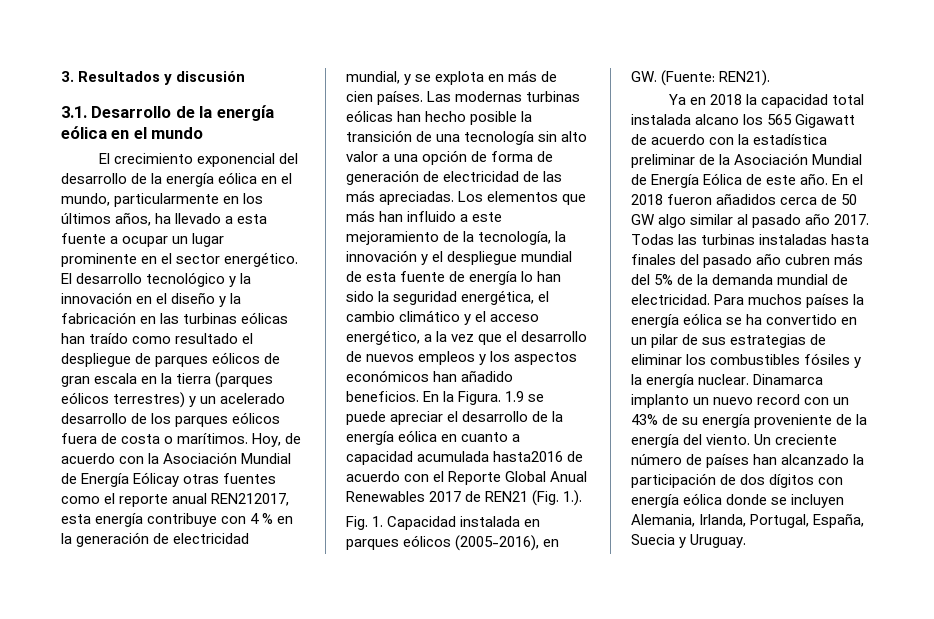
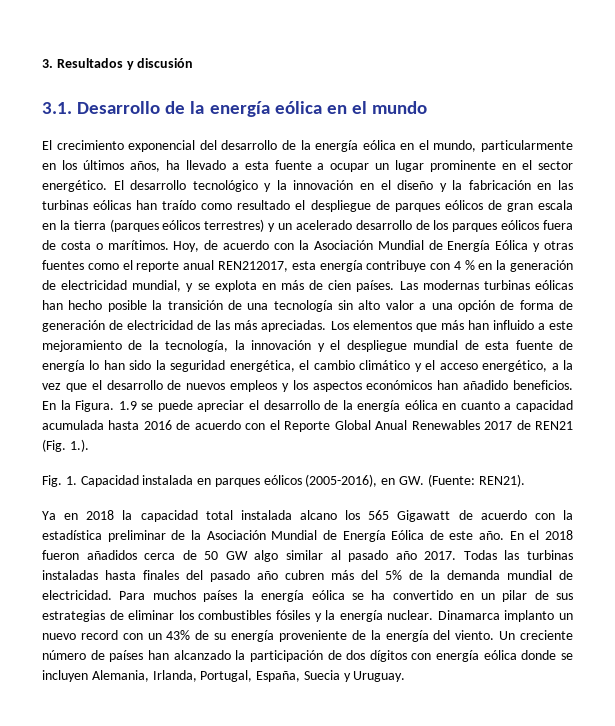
[133,472,180,487] Eólicay -> [495,240,541,252] Eólica y
[493,451,564,462] hasta2016 -> [108,420,172,430] hasta 2016

